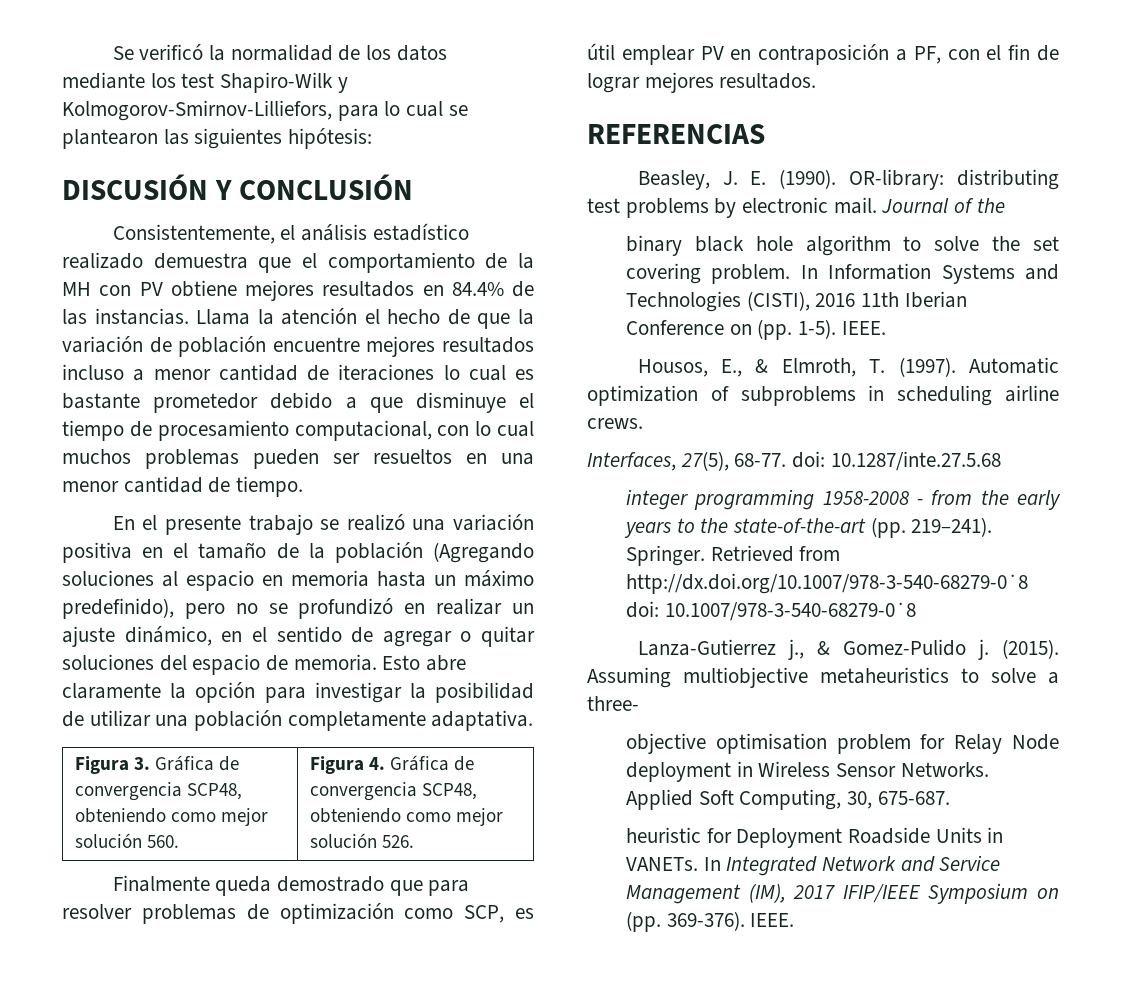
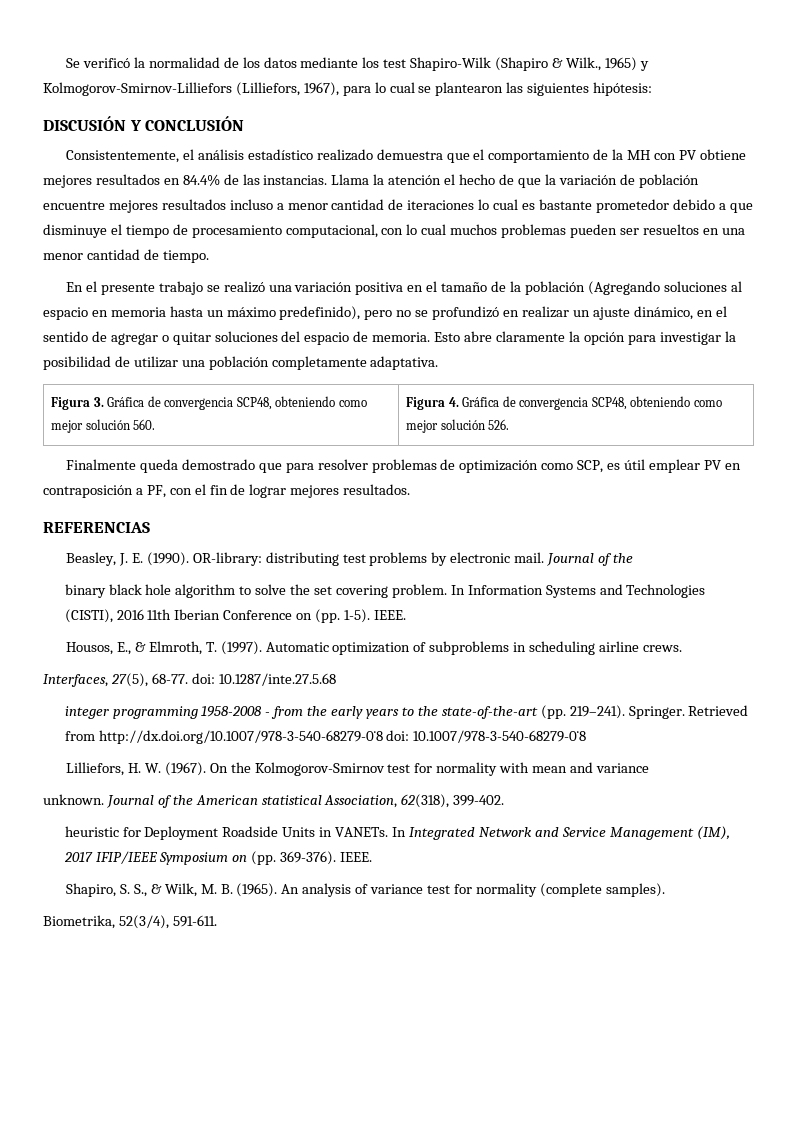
[337,77,348,93] [62,100,332,121] y Kolmogorov-Smirnov-Lilliefors, -> [495,57,649,71] [43,82,339,96] (Shapiro & Wilk., 1965) y Kolmogorov-Smirnov-Lilliefors (Lilliefors, 1967),
[637,639,1059,660] [587,667,1059,688] [587,696,639,711] [626,733,1059,754] [626,761,989,782] [626,789,950,810] Lanza-Gutierrez j., & Gomez-Pulido j. (2015). Assuming multiobjective metaheuristics to solve a three- // objective optimisation problem for Relay Node deployment in Wireless Sensor Networks. Applied Soft Computing, 30, 675-687. -> [66,762,649,776] [43,794,505,808] Lilliefors, H. W. (1967). On the Kolmogorov-Smirnov test for normality with mean and variance // unknown. Journal of the American statistical Association, 62(318), 399-402.
(795, 920) none -> [66,883,665,897] [43,915,217,929] // Shapiro, S. S., & Wilk, M. B. (1965). An analysis of variance test for normality (complete samples). // Biometrika, 52(3/4), 591-611.

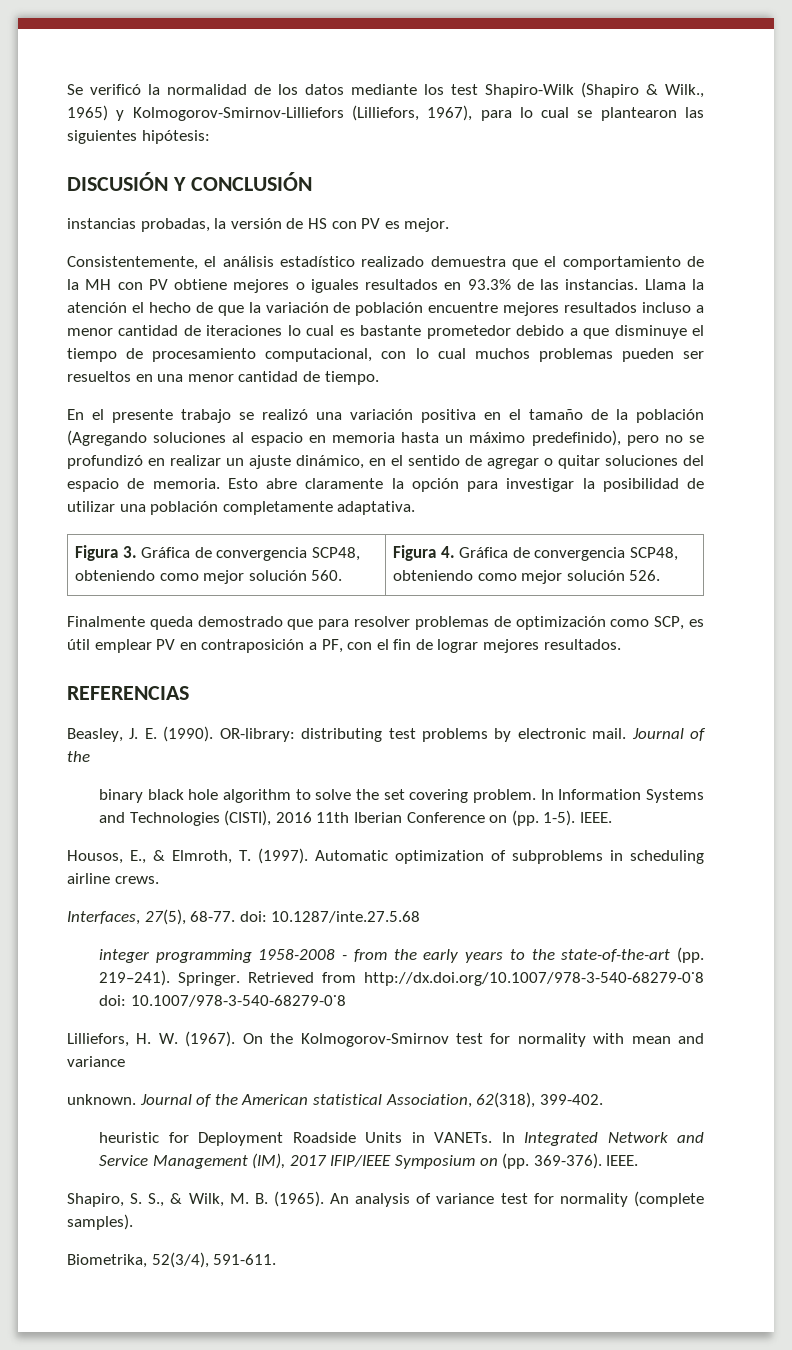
(245, 123) none -> [67,218,450,232] // instancias probadas, la versión de HS con PV es mejor.
(92, 181) none -> [295,279,359,293] o iguales
[182,174,220,186] 84.4% -> [467,279,511,290] 93.3%

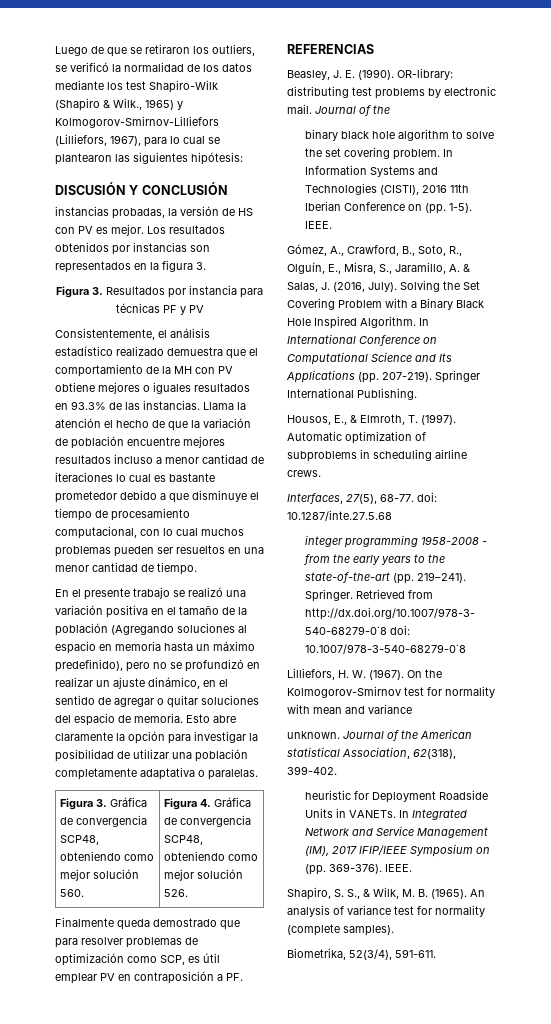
[67,84,83,95] Se -> [55,44,255,57] [55,65,67,72] Luego de que se retiraron los outliers, se
(450, 225) none -> [147,225,225,234] [55,242,210,255] [55,260,206,273] [56,285,263,298] [115,303,204,315] Los resultados obtenidos por instancias son representados en la figura 3. // Figura 3. Resultados por instancia para técnicas PF y PV
[337,501,416,515] adaptativa. -> [140,767,258,780] adaptativa o paralelas.
[321,639,621,653] PF, con el fin de lograr mejores resultados. -> [226,973,243,981] PF.
(612, 817) none -> [287,244,462,256] [287,262,470,274] [287,280,480,292] [287,298,484,310] [287,316,429,329] [287,334,437,346] [287,352,452,365] [286,370,480,383] [287,388,417,400] // Gómez, A., Crawford, B., Soto, R., Olguín, E., Misra, S., Jaramillo, A. & Salas, J. (2016, July). Solving the Set Covering Problem with a Binary Black Hole Inspired Algorithm. In International Conference on Computational Science and Its Applications (pp. 207-219). Springer International Publishing.

